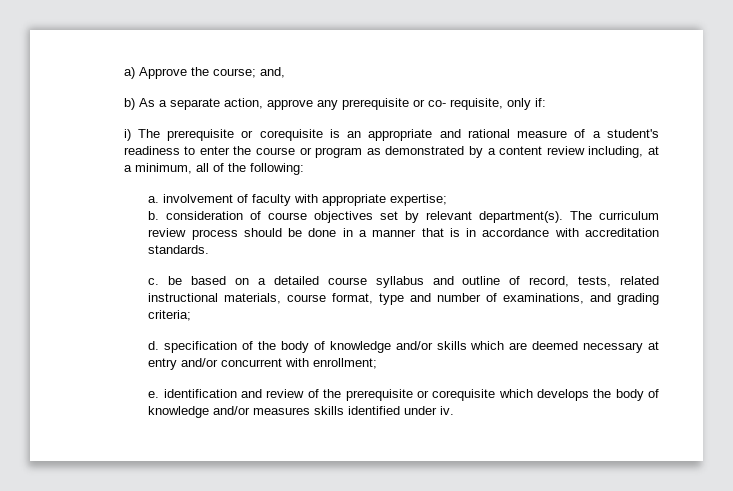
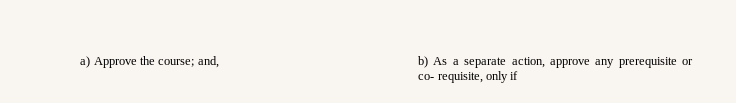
[534,98,546,107] [123,129,659,141] [123,146,659,158] [123,163,304,175] [148,194,448,206] [148,211,659,223] [148,228,659,240] [148,245,210,254] [148,276,660,288] [148,293,659,305] [148,310,192,321] [148,341,660,353] [148,358,378,370] [148,389,660,401] [148,406,455,418] if: // i) The prerequisite or corequisite is an appropriate and rational measure of a student's readiness to enter the course or program as demonstrated by a content review including, at a minimum, all of the following: // a. involvement of faculty with appropriate expertise; // b. consideration of course objectives set by relevant department(s). The curriculum review process should be done in a manner that is in accordance with accreditation standards. // c. be based on a detailed course syllabus and outline of record, tests, related instructional materials, course format, type and number of examinations, and grading criteria; // d. specification of the body of knowledge and/or skills which are deemed necessary at entry and/or concurrent with enrollment; // e. identification and review of the prerequisite or corequisite which develops the body of knowledge and/or measures skills identified under iv. -> [510,71,519,80] if

